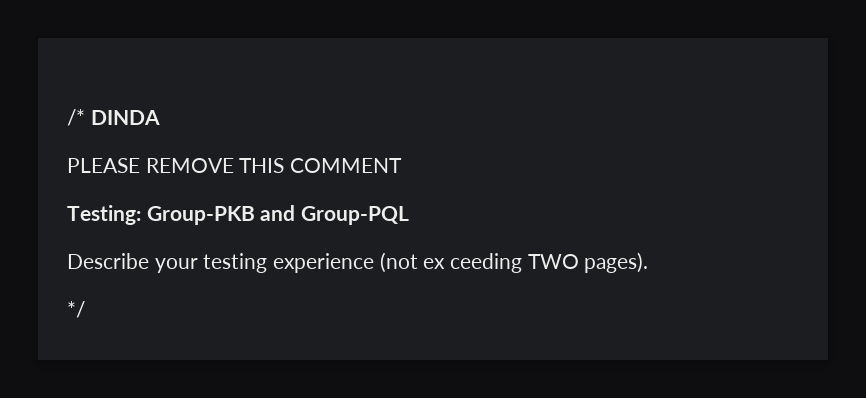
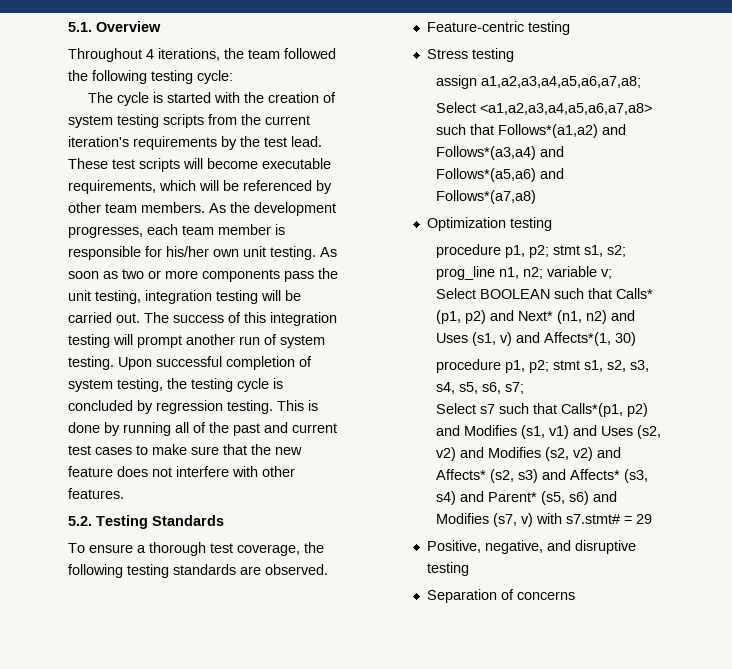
[67,109,160,126] [67,158,403,173] [67,205,410,225] [67,252,649,273] [67,301,85,318] /* DINDA // PLEASE REMOVE THIS COMMENT // Testing: Group-PKB and Group-PQL // Describe your testing experience (not ex ceeding TWO pages). // */ -> [68,21,161,32] [68,48,336,62] [68,70,233,84] [88,92,337,106] [68,114,310,128] [68,136,322,150] [68,158,331,172] [68,180,332,194] [68,202,336,216] [68,224,285,238] [68,246,337,260] [68,268,338,282] [68,290,301,304] [68,312,337,326] [68,334,325,348] [68,356,312,370] [68,378,283,392] [68,400,318,414] [68,422,337,436] [68,444,302,455] [68,466,295,477] [68,488,124,499] [68,515,224,529] [68,542,324,556] [68,564,328,578] [427,21,571,35] [427,48,515,62] [435,75,641,89] [435,102,652,115] [435,124,626,138] [435,146,564,160] [435,168,564,182] [435,190,536,204] [427,217,553,231] [435,244,626,258] [435,266,612,280] [435,288,653,299] [435,310,635,324] [435,332,636,346] [435,359,649,373] [435,382,524,394] [435,403,648,417] [435,425,661,439] [435,447,621,461] [435,469,648,483] [435,491,617,505] [435,513,652,527] [427,540,637,554] [427,562,470,576] [427,589,576,603] 5.1. Overview // Throughout 4 iterations, the team followed the following testing cycle: // The cycle is started with the creation of system testing scripts from the current iteration's requirements by the test lead. These test scripts will become executable requirements, which will be referenced by other team members. As the development progresses, each team member is responsible for his/her own unit testing. As soon as two or more components pass the unit testing, integration testing will be carried out. The success of this integration testing will prompt another run of system testing. Upon successful completion of system testing, the testing cycle is concluded by regression testing. This is done by running all of the past and current test cases to make sure that the new feature does not interfere with other features. // 5.2. Testing Standards // To ensure a thorough test coverage, the following testing standards are observed. // Feature-centric testing // Stress testing // assign a1,a2,a3,a4,a5,a6,a7,a8; // Select <a1,a2,a3,a4,a5,a6,a7,a8> such that Follows*(a1,a2) and Follows*(a3,a4) and Follows*(a5,a6) and Follows*(a7,a8) // Optimization testing // procedure p1, p2; stmt s1, s2; prog_line n1, n2; variable v; // Select BOOLEAN such that Calls* (p1, p2) and Next* (n1, n2) and Uses (s1, v) and Affects*(1, 30) // procedure p1, p2; stmt s1, s2, s3, s4, s5, s6, s7; // Select s7 such that Calls*(p1, p2) and Modifies (s1, v1) and Uses (s2, v2) and Modifies (s2, v2) and Affects* (s2, s3) and Affects* (s3, s4) and Parent* (s5, s6) and Modifies (s7, v) with s7.stmt# = 29 // Positive, negative, and disruptive testing // Separation of concerns

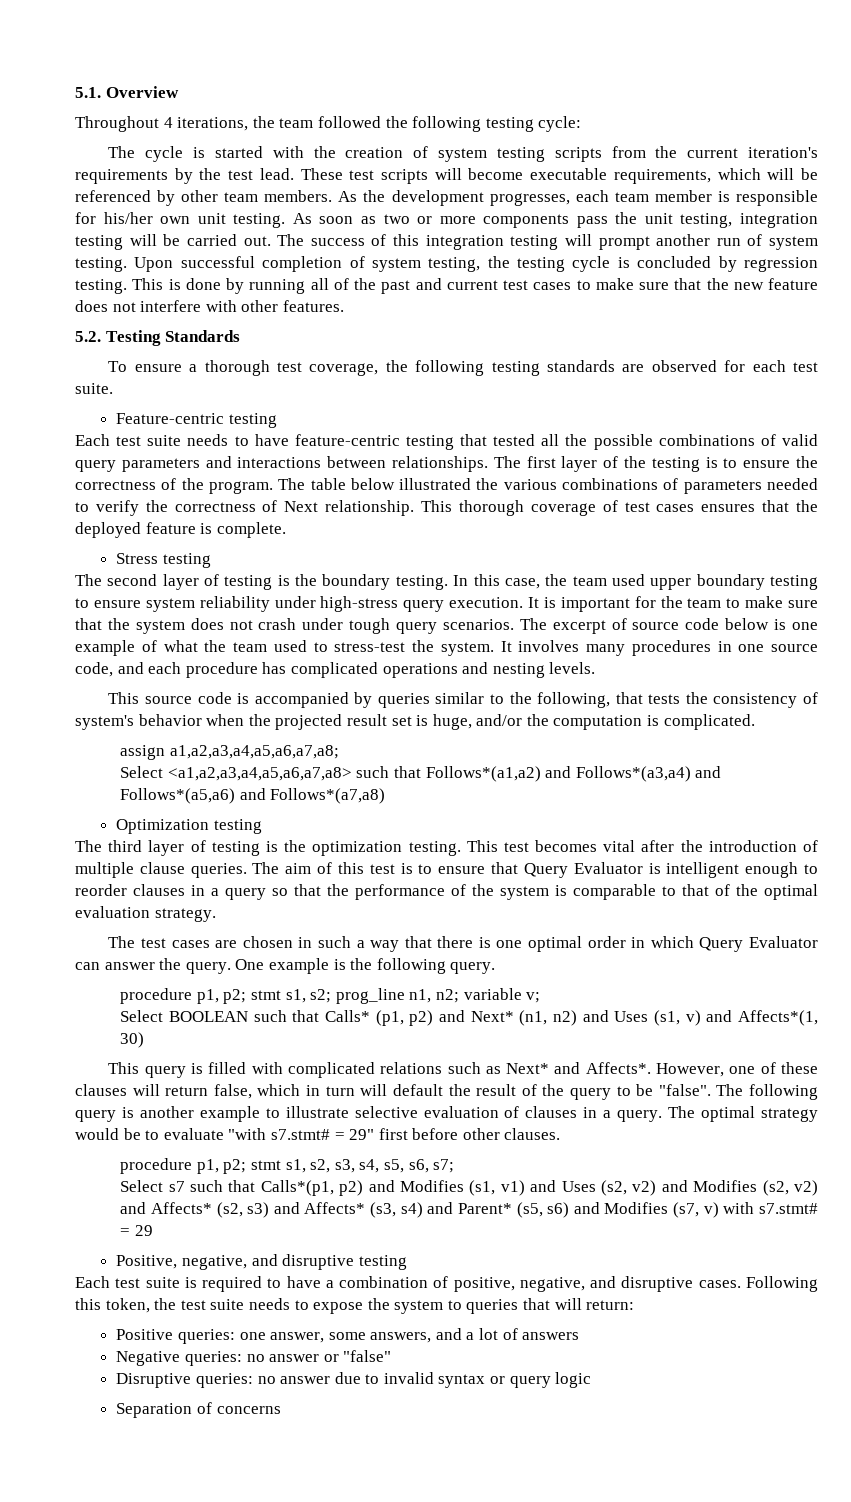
[265,564,328,575] [427,21,571,35] [427,48,515,62] observed. // Feature-centric testing // Stress testing -> [651,360,818,372] [75,383,113,394] [116,413,277,428] [75,434,818,450] [75,456,818,472] [75,478,818,494] [75,500,819,516] [75,522,286,538] [116,553,211,568] [75,574,819,590] [75,596,818,612] [75,618,818,634] [75,640,818,656] [75,662,596,678] [108,692,819,708] [75,714,755,730] observed for each test suite. // Feature-centric testing // Each test suite needs to have feature-centric testing that tested all the possible combinations of valid query parameters and interactions between relationships. The first layer of the testing is to ensure the correctness of the program. The table below illustrated the various combinations of parameters needed to verify the correctness of Next relationship. This thorough coverage of test cases ensures that the deployed feature is complete. // Stress testing // The second layer of testing is the boundary testing. In this case, the team used upper boundary testing to ensure system reliability under high-stress query execution. It is important for the team to make sure that the system does not crash under tough query scenarios. The excerpt of source code below is one example of what the team used to stress-test the system. It involves many procedures in one source code, and each procedure has complicated operations and nesting levels. // This source code is accompanied by queries similar to the following, that tests the consistency of system's behavior when the projected result set is huge, and/or the computation is complicated.
(553, 224) none -> [75,840,818,856] [75,862,819,878] [75,884,818,900] [75,906,216,922] [108,936,819,952] [75,958,496,974] // The third layer of testing is the optimization testing. This test becomes vital after the introduction of multiple clause queries. The aim of this test is to ensure that Query Evaluator is intelligent enough to reorder clauses in a query so that the performance of the system is comparable to that of the optimal evaluation strategy. // The test cases are chosen in such a way that there is one optimal order in which Query Evaluator can answer the query. One example is the following query.
(636, 339) none -> [108,1062,818,1078] [75,1084,818,1100] [75,1106,818,1122] [75,1128,561,1140] // This query is filled with complicated relations such as Next* and Affects*. However, one of these clauses will return false, which in turn will default the result of the query to be "false". The following query is another example to illustrate selective evaluation of clauses in a query. The optimal strategy would be to evaluate "with s7.stmt# = 29" first before other clauses.
(470, 569) none -> [75,1276,818,1292] [75,1298,635,1314] [116,1328,580,1344] [116,1350,392,1366] [116,1372,592,1388] // Each test suite is required to have a combination of positive, negative, and disruptive cases. Following this token, the test suite needs to expose the system to queries that will return: // Positive queries: one answer, some answers, and a lot of answers // Negative queries: no answer or "false" // Disruptive queries: no answer due to invalid syntax or query logic

